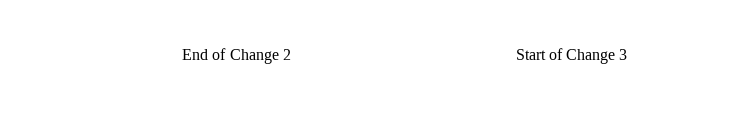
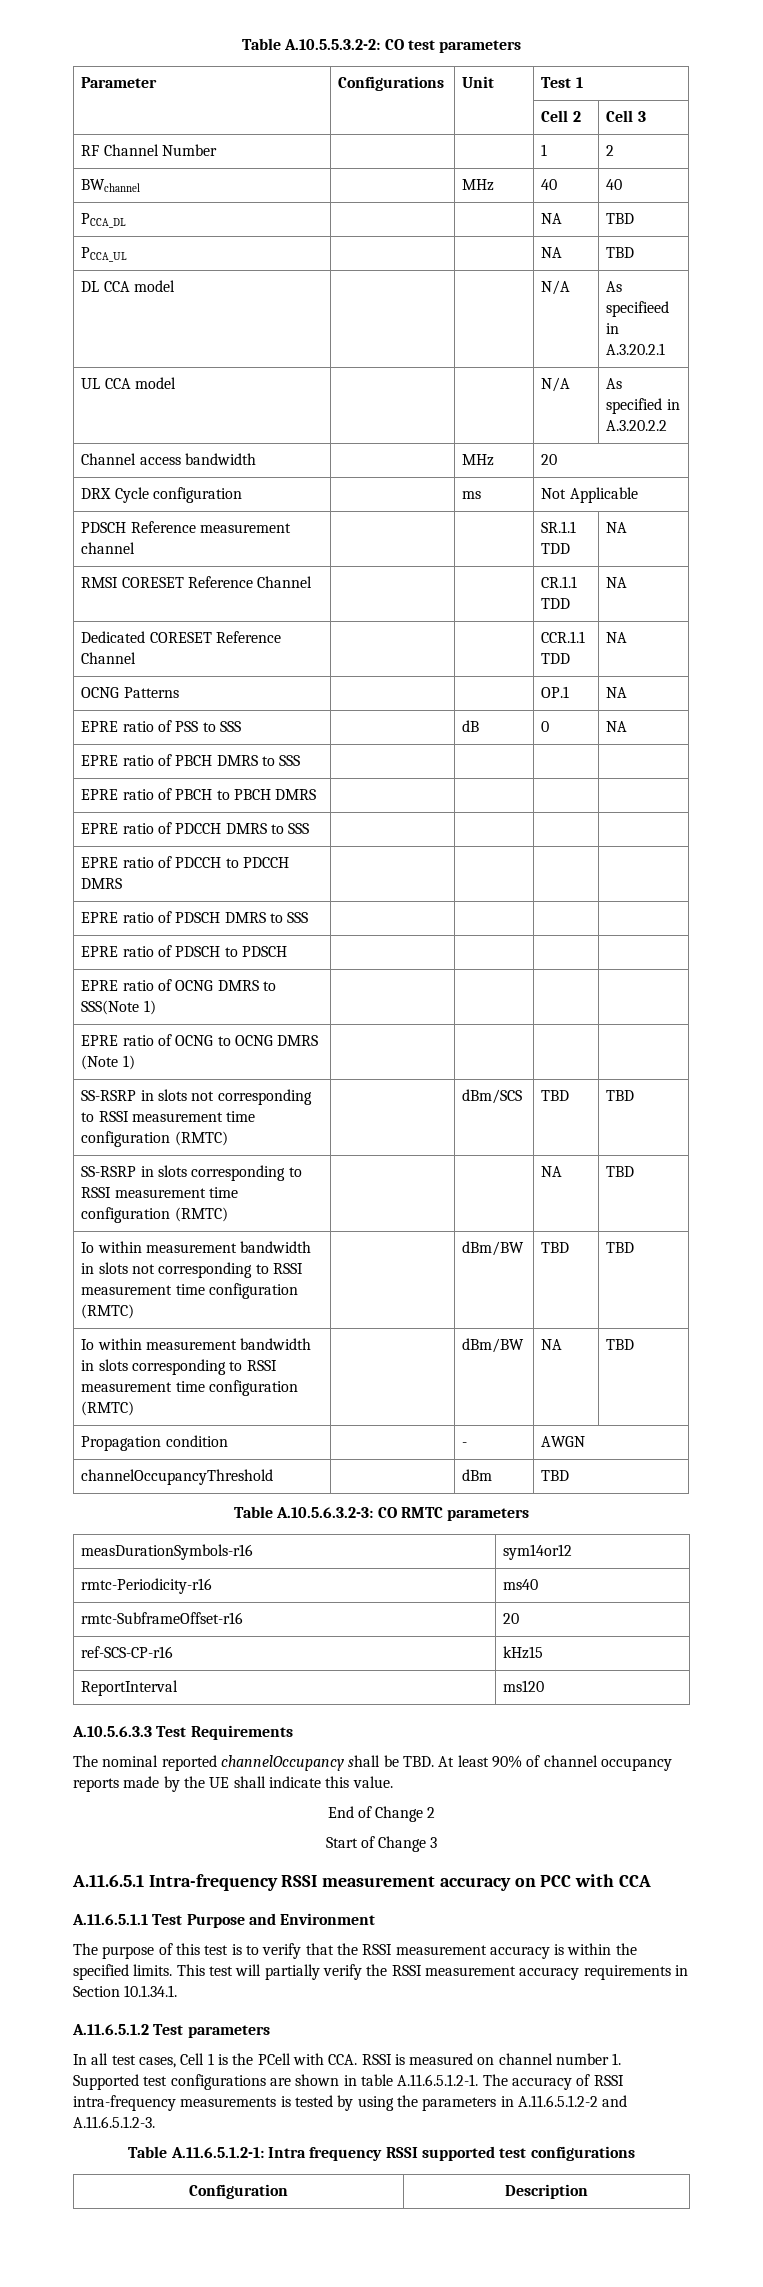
(182, 54) none -> [241,38,522,53] [81,77,158,88] [338,76,445,91] [462,76,495,88] [541,77,583,88] [541,110,581,122] [606,110,646,122] [81,144,218,156] [541,144,548,156] [606,145,615,156] [81,179,141,192] [462,179,495,191] [541,179,558,190] [606,179,623,190] [81,213,127,228] [541,213,563,224] [606,213,635,224] [81,247,128,262] [541,247,563,258] [606,247,635,258] [81,280,176,292] [541,280,571,295] [606,281,623,292] [606,301,670,317] [606,323,620,334] [606,343,666,355] [81,377,177,389] [541,377,571,392] [606,378,623,389] [606,398,680,414] [606,420,668,431] [81,453,257,465] [462,454,495,466] [541,454,558,465] [81,487,243,503] [462,491,482,499] [541,487,638,503] [81,521,292,533] [81,542,136,554] [541,521,577,533] [541,543,571,554] [606,522,628,533] [81,576,313,588] [541,576,578,588] [541,598,571,609] [606,577,628,588] [81,631,282,643] [81,652,137,664] [541,631,586,643] [541,653,571,664] [606,632,628,643] [81,687,179,698] [541,686,570,698] [606,687,628,698] [81,720,242,732] [462,720,480,732] [541,721,550,732] [606,721,628,732] [81,754,301,766] [81,788,317,800] [81,822,310,834] [81,856,290,868] [81,878,123,889] [81,911,309,923] [81,945,288,957] [81,979,277,991] [81,1000,156,1015] [81,1034,319,1046] [81,1055,135,1070] [81,1089,312,1105] [81,1111,256,1122] [81,1131,228,1147] [462,1089,523,1104] [541,1090,570,1101] [606,1090,635,1101] [81,1165,302,1181] [81,1187,239,1198] [81,1207,228,1223] [541,1166,563,1177] [606,1166,635,1177] [81,1241,312,1253] [81,1262,304,1278] [81,1283,299,1299] [81,1304,135,1319] [462,1241,525,1256] [541,1242,570,1253] [606,1242,635,1253] [81,1338,312,1350] [81,1359,277,1375] [81,1380,299,1396] [81,1401,135,1416] [462,1338,525,1353] [541,1339,563,1350] [606,1339,635,1350] [81,1435,228,1451] [462,1442,468,1447] [541,1436,586,1447] [81,1469,274,1485] [462,1469,493,1481] [541,1470,570,1481] [233,1506,530,1521] [81,1544,254,1560] [503,1544,573,1560] [81,1578,213,1594] [503,1579,539,1590] [81,1612,244,1624] [503,1613,520,1624] [81,1646,174,1658] [503,1646,544,1659] [81,1680,179,1696] [503,1680,545,1692] [72,1725,293,1740] [73,1755,672,1771] [73,1776,393,1792] Table A.10.5.5.3.2-2: CO test parameters // Parameter | Configurations | Unit | Test 1 // | | | Cell 2 | Cell 3 // RF Channel Number | | | 1 | 2 // BWchannel | | MHz | 40 | 40 // PCCA_DL | | | NA | TBD // PCCA_UL | | | NA | TBD // DL CCA model | | | N/A | As specifieed in A.3.20.2.1 // UL CCA model | | | N/A | As specified in A.3.20.2.2 // Channel access bandwidth | | MHz | 20 // DRX Cycle configuration | | ms | Not Applicable // PDSCH Reference measurement channel | | | SR.1.1 TDD | NA // RMSI CORESET Reference Channel | | | CR.1.1 TDD | NA // Dedicated CORESET Reference Channel | | | CCR.1.1 TDD | NA // OCNG Patterns | | | OP.1 | NA // EPRE ratio of PSS to SSS | | dB | 0 | NA // EPRE ratio of PBCH DMRS to SSS | | | | // EPRE ratio of PBCH to PBCH DMRS | | | | // EPRE ratio of PDCCH DMRS to SSS | | | | // EPRE ratio of PDCCH to PDCCH DMRS | | | | // EPRE ratio of PDSCH DMRS to SSS | | | | // EPRE ratio of PDSCH to PDSCH | | | | // EPRE ratio of OCNG DMRS to SSS(Note 1) | | | | // EPRE ratio of OCNG to OCNG DMRS (Note 1) | | | | // SS-RSRP in slots not corresponding to RSSI measurement time configuration (RMTC) | | dBm/SCS | TBD | TBD // SS-RSRP in slots corresponding to RSSI measurement time configuration (RMTC) | | | NA | TBD // Io within measurement bandwidth in slots not corresponding to RSSI measurement time configuration (RMTC) | | dBm/BW | TBD | TBD // Io within measurement bandwidth in slots corresponding to RSSI measurement time configuration (RMTC) | | dBm/BW | NA | TBD // Propagation condition | | - | AWGN // channelOccupancyThreshold | | dBm | TBD // Table A.10.5.6.3.2-3: CO RMTC parameters // measDurationSymbols-r16 | sym14or12 // rmtc-Periodicity-r16 | ms40 // rmtc-SubframeOffset-r16 | 20 // ref-SCS-CP-r16 | kHz15 // ReportInterval | ms120 // A.10.5.6.3.3 Test Requirements // The nominal reported channelOccupancy shall be TBD. At least 90% of channel occupancy reports made by the UE shall indicate this value. //
(628, 54) none -> [72,1874,651,1891] [72,1913,376,1928] [73,1943,637,1959] [73,1964,688,1980] [73,1985,178,1997] [72,2024,270,2038] [73,2053,622,2068] [73,2074,624,2090] [73,2095,628,2111] [73,2116,155,2128] [128,2146,635,2161] [189,2184,288,2199] [504,2184,588,2199] // A.11.6.5.1 Intra-frequency RSSI measurement accuracy on PCC with CCA // A.11.6.5.1.1 Test Purpose and Environment // The purpose of this test is to verify that the RSSI measurement accuracy is within the specified limits. This test will partially verify the RSSI measurement accuracy requirements in Section 10.1.34.1. // A.11.6.5.1.2 Test parameters // In all test cases, Cell 1 is the PCell with CCA. RSSI is measured on channel number 1. Supported test configurations are shown in table A.11.6.5.1.2-1. The accuracy of RSSI intra-frequency measurements is tested by using the parameters in A.11.6.5.1.2-2 and A.11.6.5.1.2-3. // Table A.11.6.5.1.2-1: Intra frequency RSSI supported test configurations // Configuration | Description

